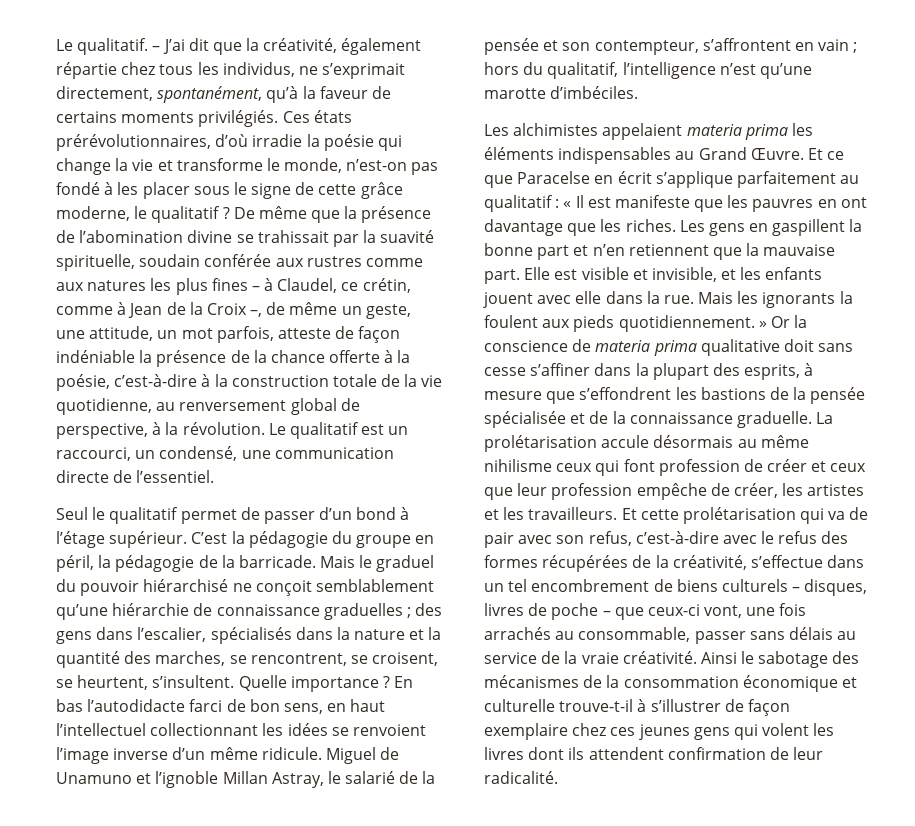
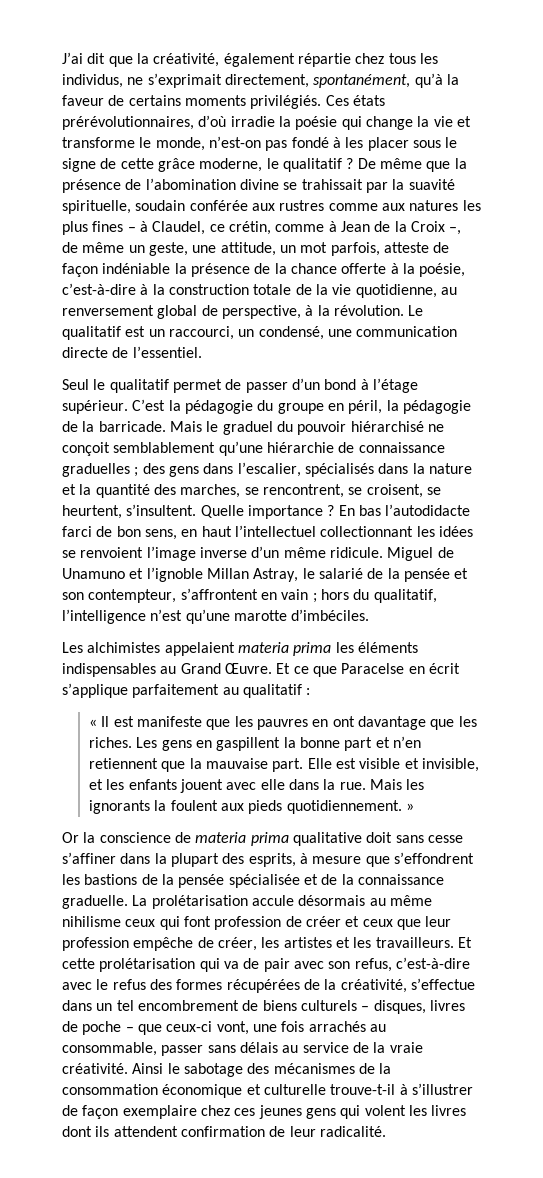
[56,38,161,55] Le qualitatif. – -> (62, 58) none
(560, 203) none -> (311, 691) //
(767, 324) none -> (414, 807) //

